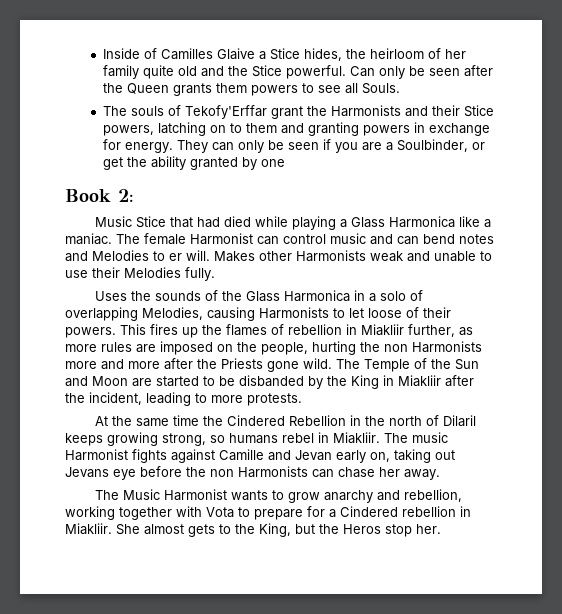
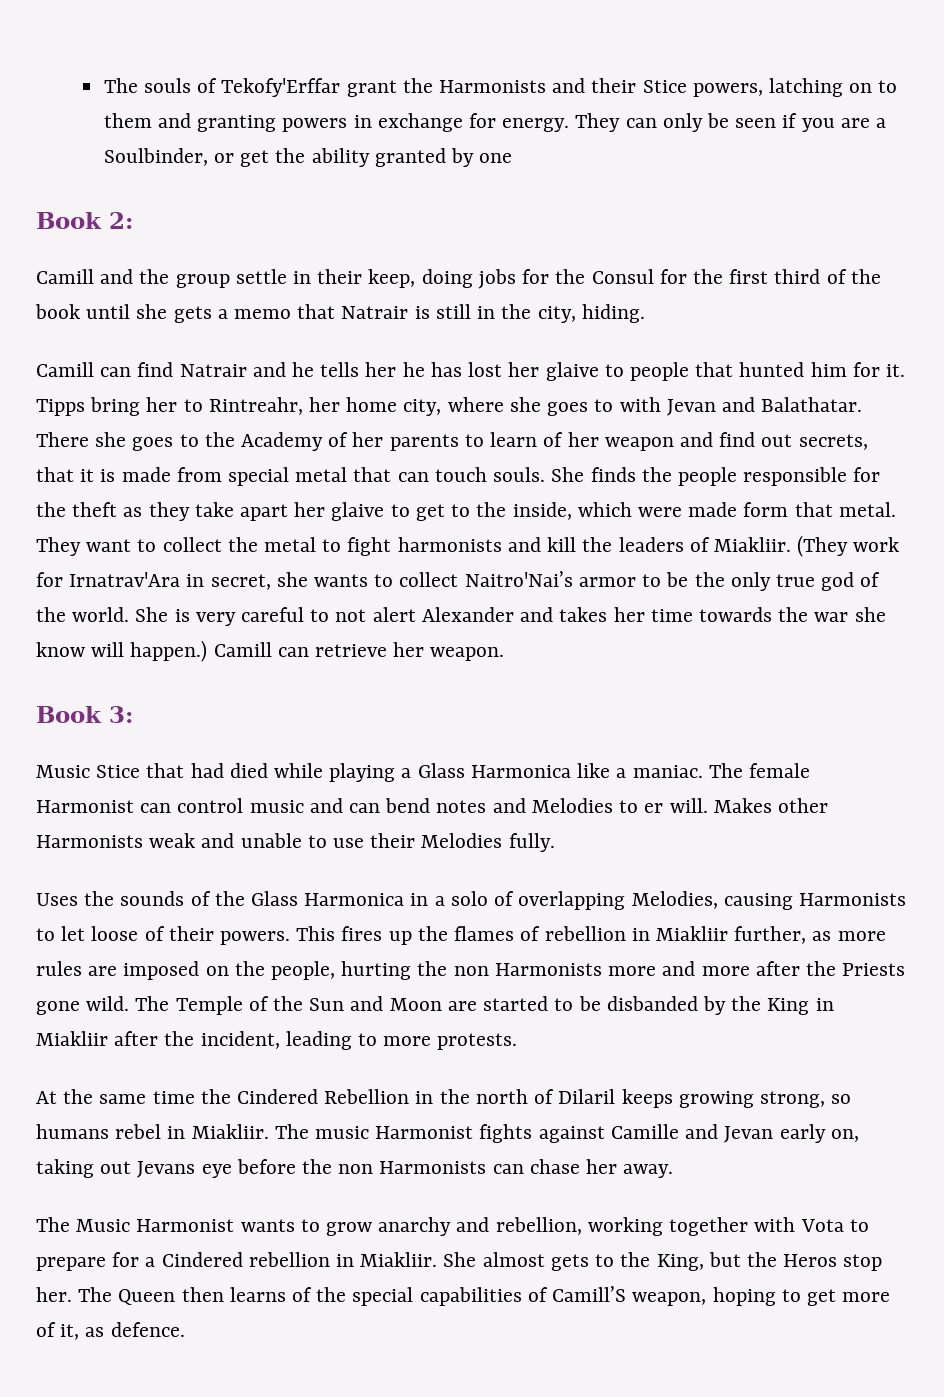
[102,48,466,61] [102,65,493,79] [102,83,400,96] Inside of Camilles Glaive a Stice hides, the heirloom of her family quite old and the Stice powerful. Can only be seen after the Queen grants them powers to see all Souls. // -> (103, 85) none
(134, 195) none -> [36,269,881,289] [35,304,645,323] [36,362,905,381] [36,397,863,416] [36,432,868,451] [36,467,881,486] [36,502,896,521] [36,535,900,557] [36,571,881,591] [36,607,886,626] [36,640,505,662] [36,706,133,723] // Camill and the group settle in their keep, doing jobs for the Consul for the first third of the book until she gets a memo that Natrair is still in the city, hiding. // Camill can find Natrair and he tells her he has lost her glaive to people that hunted him for it. Tipps bring her to Rintreahr, her home city, where she goes to with Jevan and Balathatar. There she goes to the Academy of her parents to learn of her weapon and find out secrets, that it is made from special metal that can touch souls. She finds the people responsible for the theft as they take apart her glaive to get to the inside, which were made form that metal. They want to collect the metal to fight harmonists and kill the leaders of Miakliir. (They work for Irnatrav'Ara in secret, she wants to collect Naitro'Nai’s armor to be the only true god of the world. She is very careful to not alert Alexander and takes her time towards the war she know will happen.) Camill can retrieve her weapon. // Book 3:
(441, 529) none -> [78,1286,891,1306] [36,1322,185,1340] The Queen then learns of the special capabilities of Camill’S weapon, hoping to get more of it, as defence.

